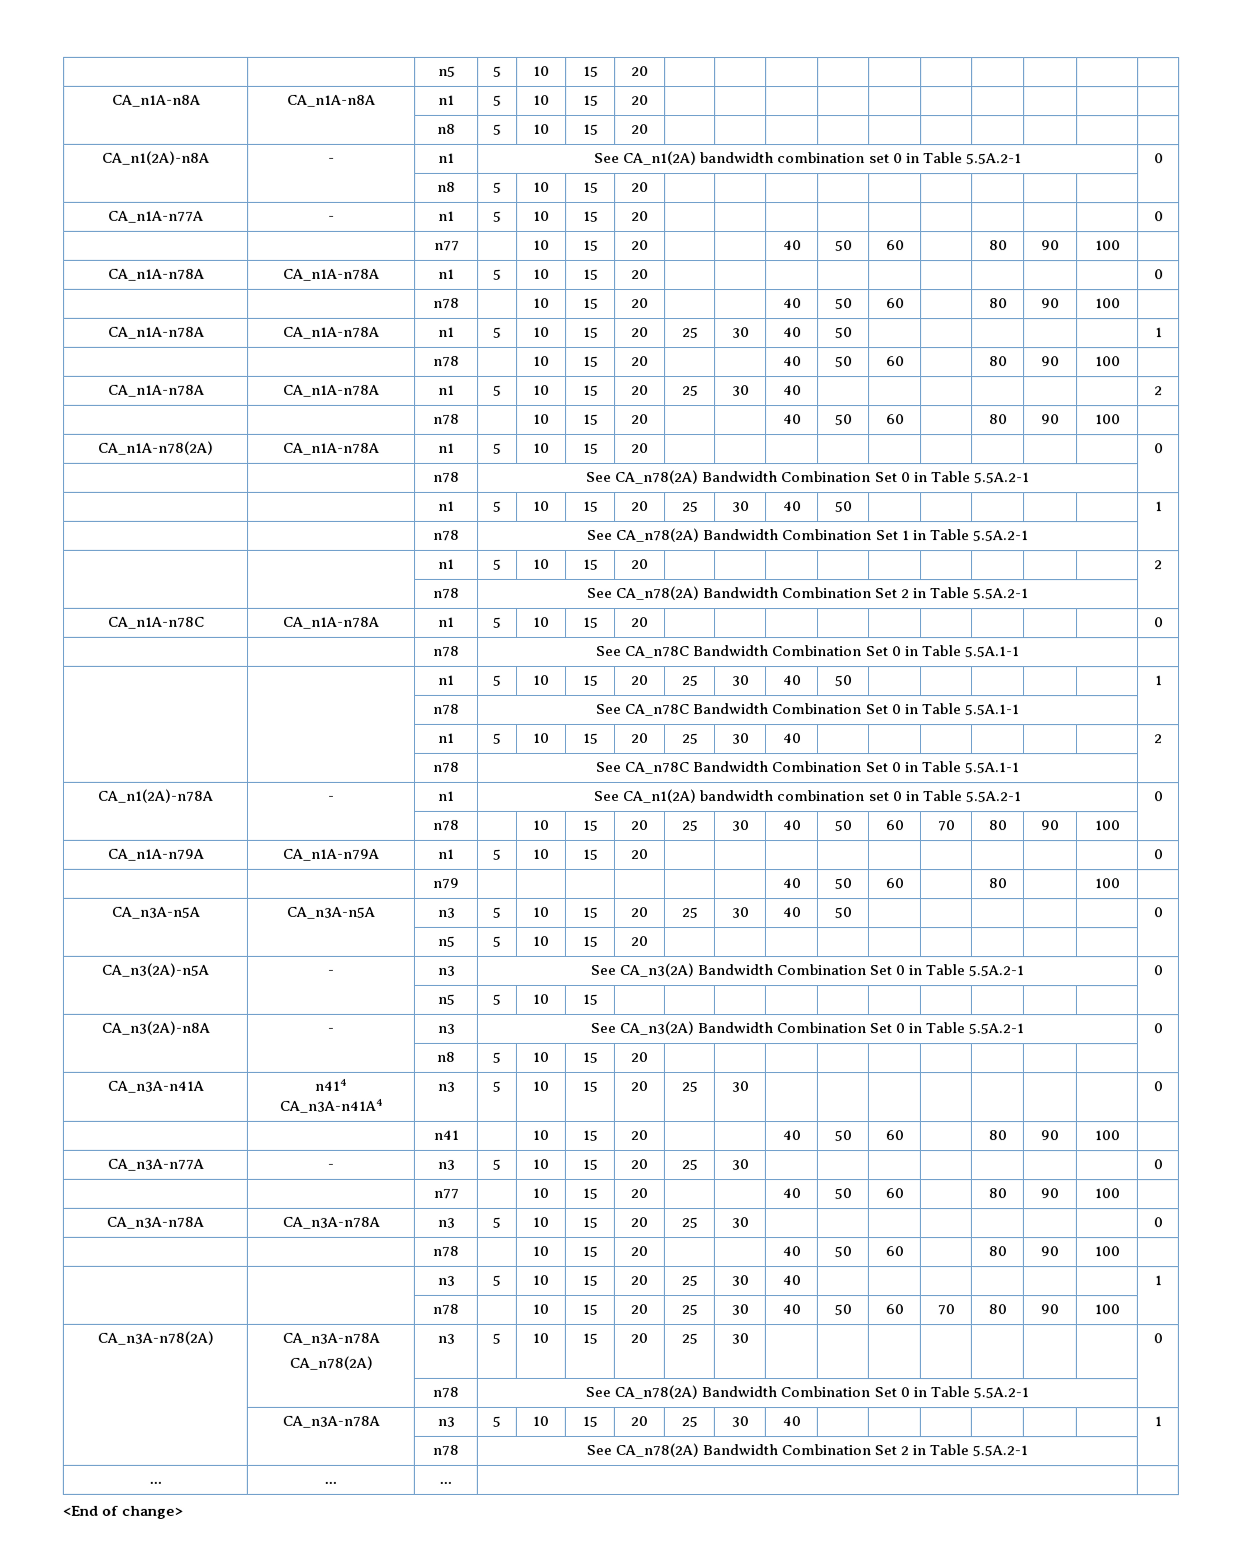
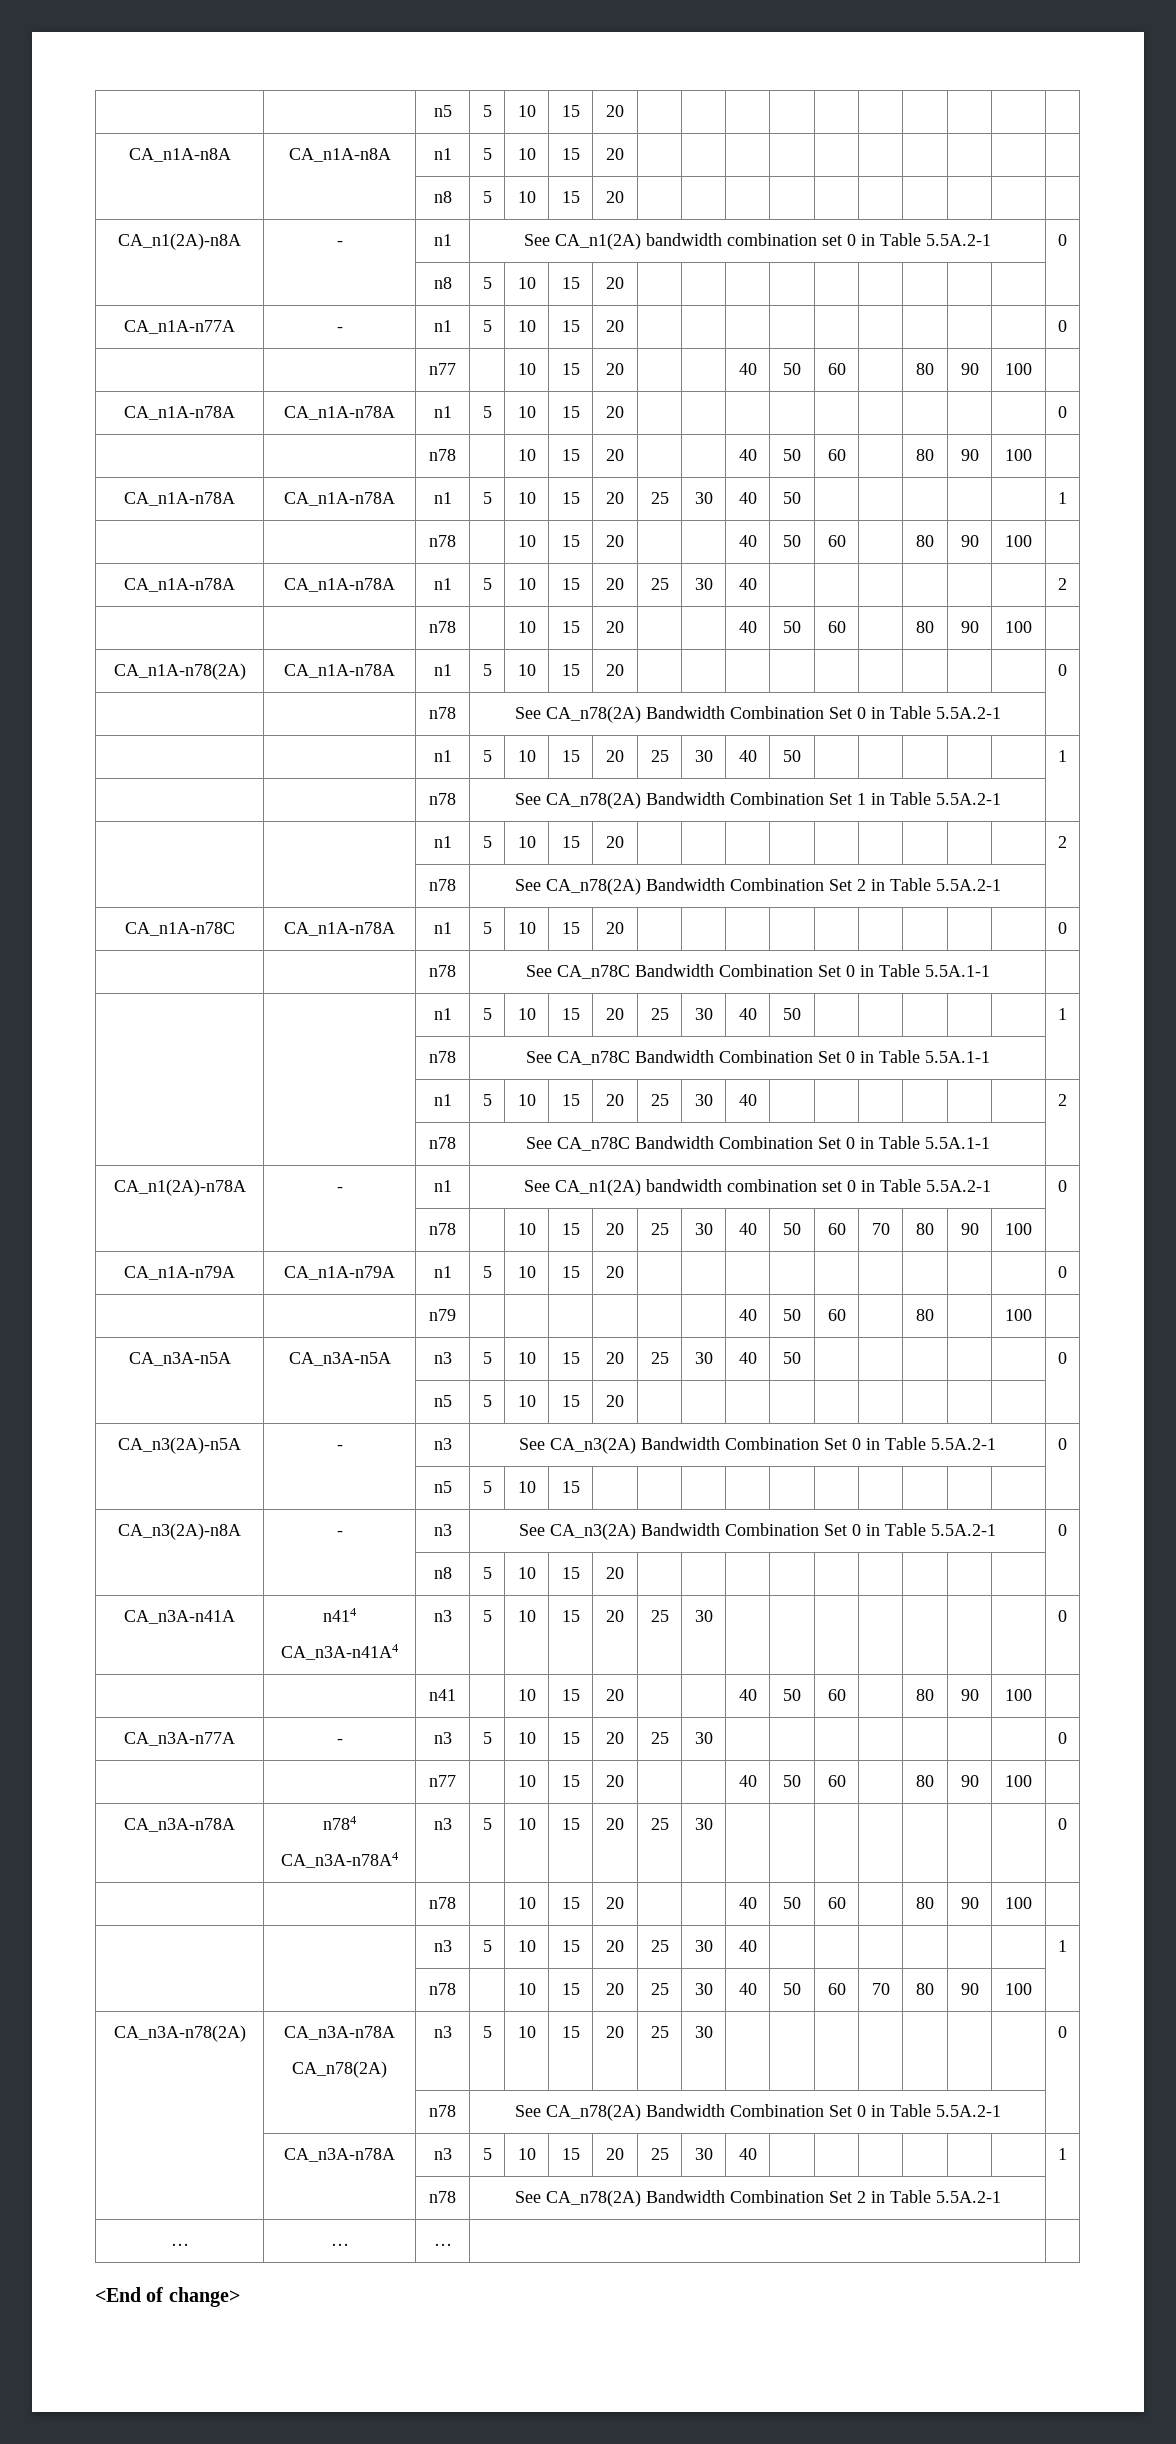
[281,1216,380,1229] CA_n3A-n78A -> [323,1816,357,1830] [281,1852,399,1868] n784 // CA_n3A-n78A4

